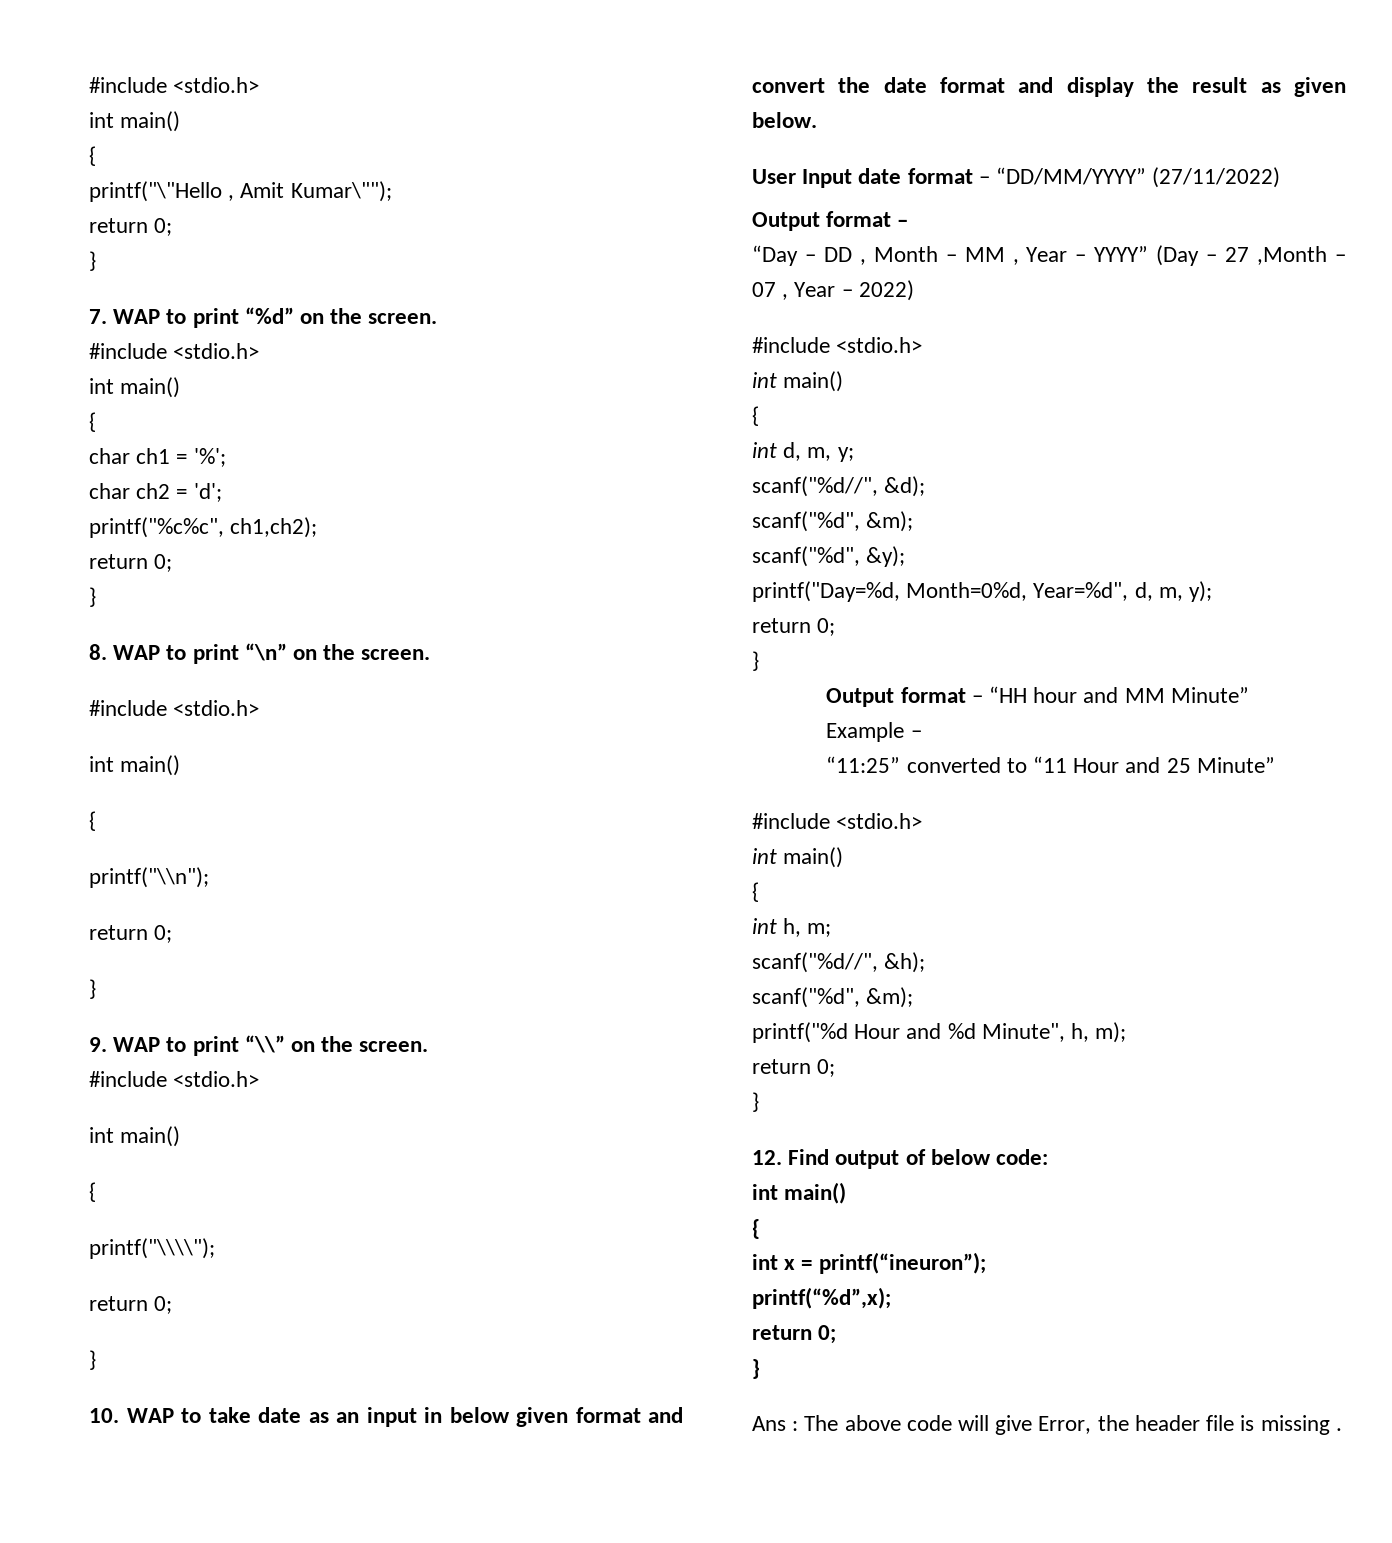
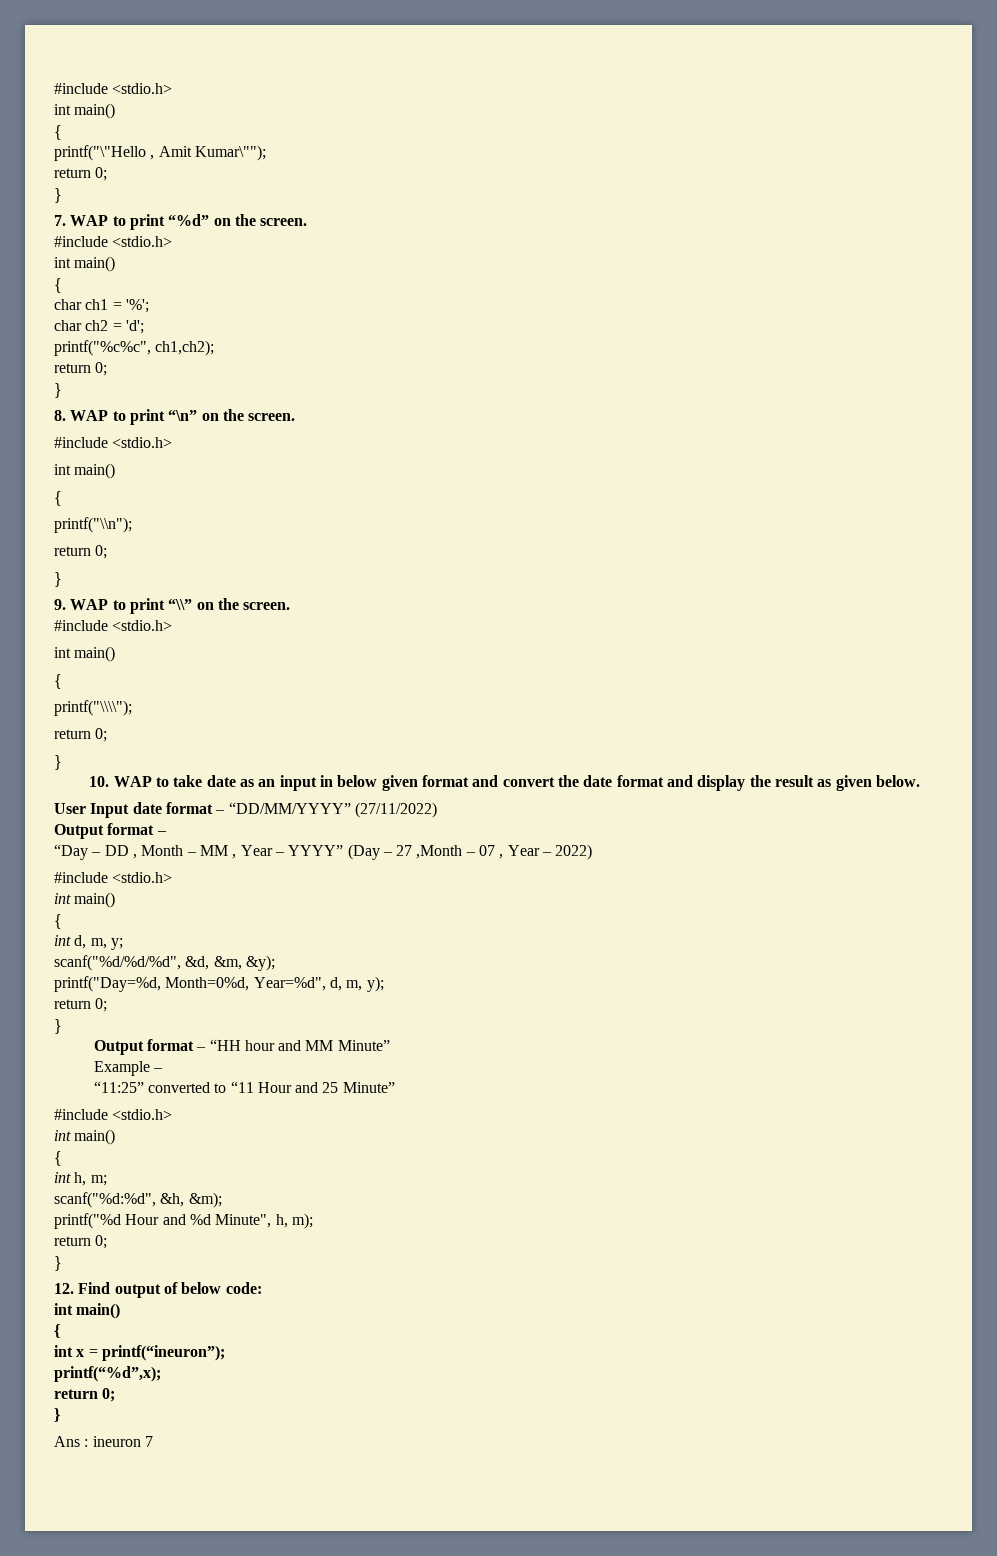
[752,476,926,497] [752,511,914,532] [752,546,860,567] scanf("%d//", &d); // scanf("%d", &m); // scanf("%d", -> [54,955,242,971] scanf("%d/%d/%d", &d, &m,
[752,952,926,973] [752,987,860,1008] scanf("%d//", &h); // scanf("%d", -> [54,1192,185,1208] scanf("%d:%d", &h,
[804,1415,1342,1435] The above code will give Error, the header file is missing . -> [92,1436,153,1447] ineuron 7

